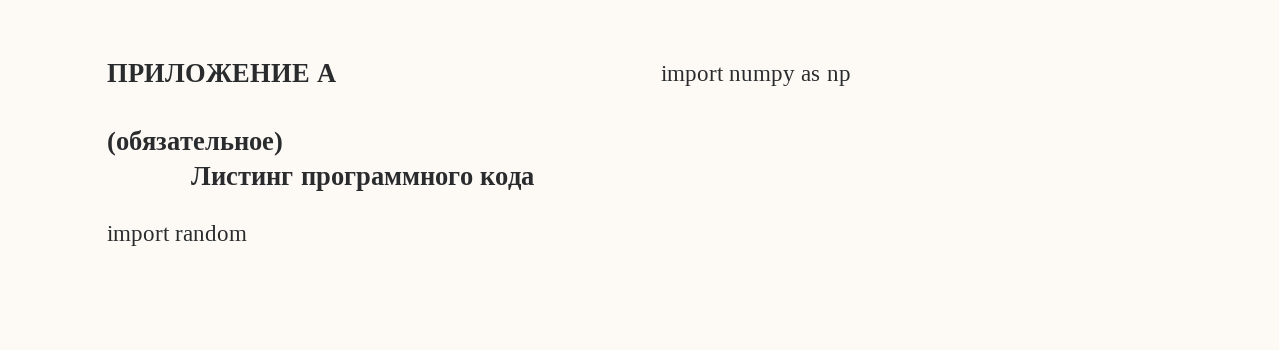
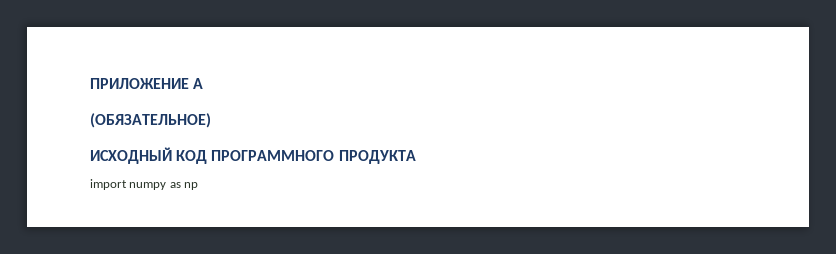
[107,130,283,156] [191,167,534,191] [107,225,248,246] (обязательное) // Листинг программного кода // import random -> [90,113,211,128] [90,147,416,164] (ОБЯЗАТЕЛЬНОЕ) // ИСХОДНЫЙ КОД ПРОГРАММНОГО ПРОДУКТА

